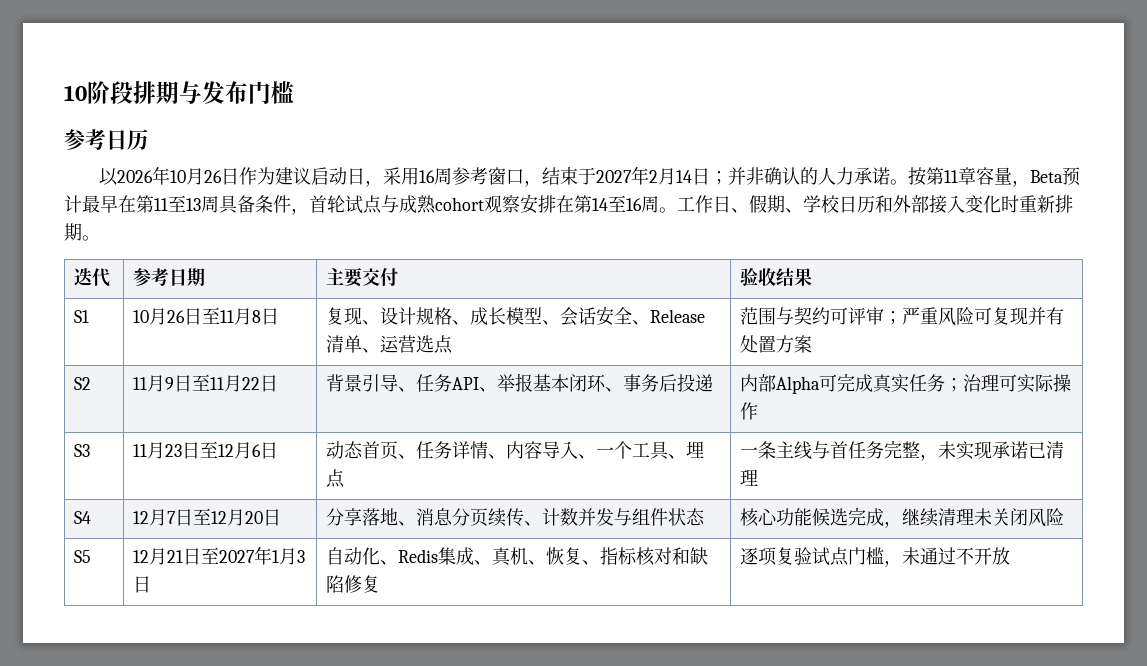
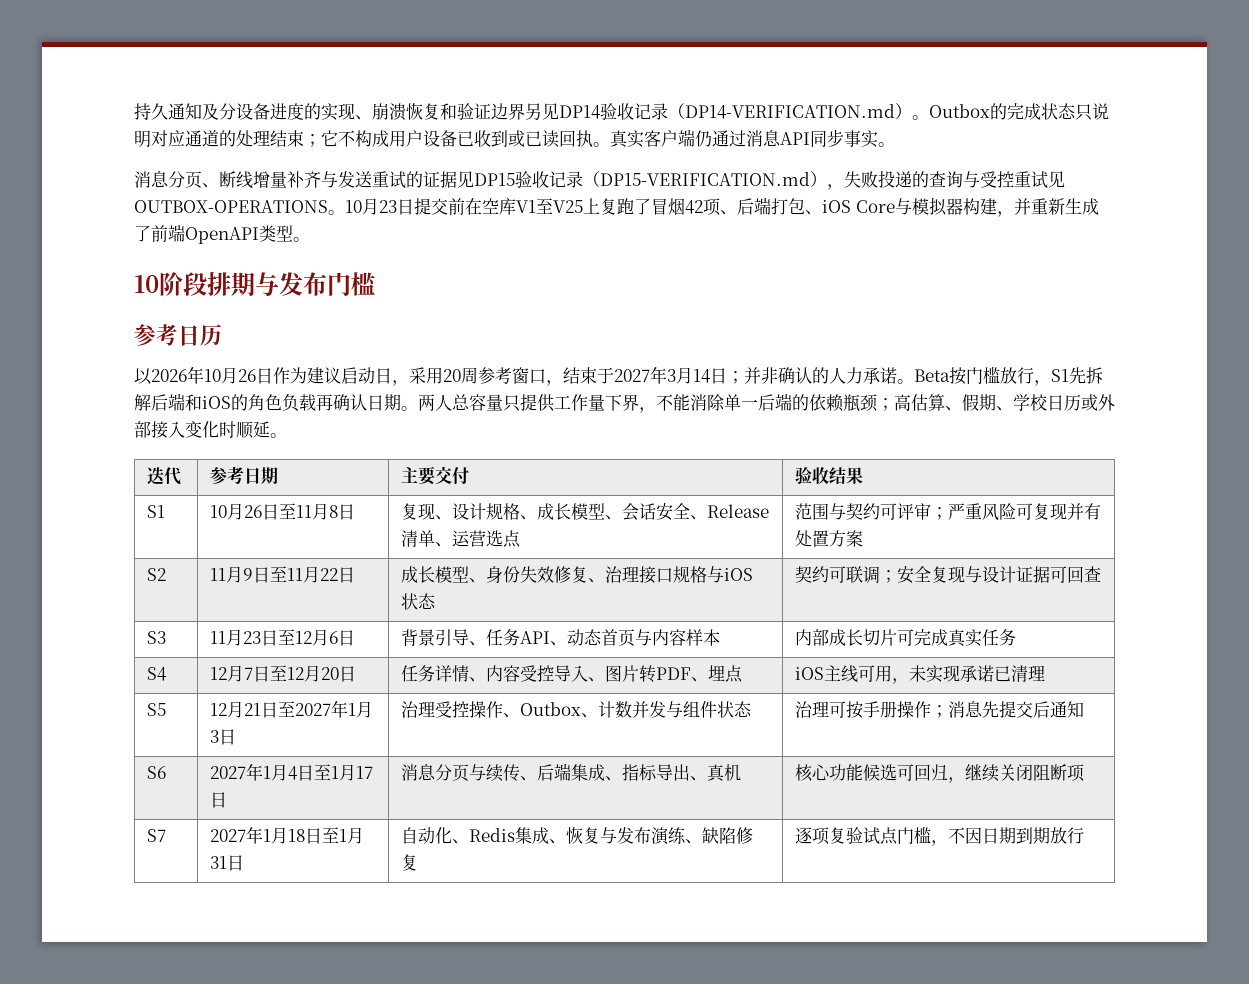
(64, 93) none -> [134,103,1109,121] [134,129,895,148] [134,170,1065,190] [134,197,1099,217] [134,224,310,244] 持久通知及分设备进度的实现、崩溃恢复和验证边界另见DP14验收记录（DP14-VERIFICATION.md）。Outbox的完成状态只说明对应通道的处理结束；它不构成用户设备已收到或已读回执。真实客户端仍通过消息API同步事实。 // 消息分页、断线增量补齐与发送重试的证据见DP15验收记录（DP15-VERIFICATION.md），失败投递的查询与受控重试见OUTBOX-OPERATIONS。10月23日提交前在空库V1至V25上复跑了冒烟42项、后端打包、iOS Core与模拟器构建，并重新生成了前端OpenAPI类型。 //
[419,170,436,183] 16 -> [443,369,461,382] 20
[649,170,659,183] 2 -> [667,369,676,382] 3
[908,167,1081,187] [64,194,731,215] 按第11章容量，Beta预计最早在第11至13周具备条件，首轮试点与成熟cohort观察安排在第14至16周。工作日 -> [914,366,1103,386] [134,393,945,413] Beta按门槛放行，S1先拆解后端和iOS的角色负载再确认日期。两人总容量只提供工作量下界，不能消除单一后端的依赖瓶颈；高估算
[875,195,893,213] 和 -> [1081,394,1098,411] 或
[1019,195,1073,213] [64,223,82,241] 重新排期 -> [236,421,270,439] 顺延
[326,373,714,392] [740,373,1072,394] [740,402,759,420] 背景引导、任务API、举报基本闭环、事务后投递 | 内部Alpha可完成真实任务；治理可实际操作 -> [401,566,754,584] [401,593,437,610] [795,566,1102,584] 成长模型、身份失效修复、治理接口规格与iOS状态 | 契约可联调；安全复现与设计证据可回查
[326,441,705,460] [326,469,346,488] [740,440,1065,461] [740,469,759,486] 动态首页、任务详情、内容导入、一个工具、埋点 | 一条主线与首任务完整，未实现承诺已清理 -> [401,629,721,647] [795,629,1017,647] 背景引导、任务API、动态首页与内容样本 | 内部成长切片可完成真实任务
[326,508,706,527] [740,507,1065,528] 分享落地、消息分页续传、计数并发与组件状态 | 核心功能候选完成，继续清理未关闭风险 -> [401,665,744,683] [795,665,1046,684] 任务详情、内容受控导入、图片转PDF、埋点 | iOS主线可用，未实现承诺已清理
(152, 584) none -> [401,701,753,718] [795,701,1085,719] [147,766,167,779] [210,763,374,781] [210,792,228,808] [401,763,742,782] [795,764,1086,783] [147,829,167,842] [210,826,365,844] [210,855,245,871] | 治理受控操作、Outbox、计数并发与组件状态 | 治理可按手册操作；消息先提交后通知 // S6 | 2027年1月4日至1月17日 | 消息分页与续传、后端集成、指标导出、真机 | 核心功能候选可回归，继续关闭阻断项 // S7 | 2027年1月18日至1月31日
[492,547,691,566] 真机、恢复、指标核对和 -> [566,827,703,845] 恢复与发布演练、
[902,547,1011,565] 未通过不开放 -> [948,827,1085,844] 不因日期到期放行

